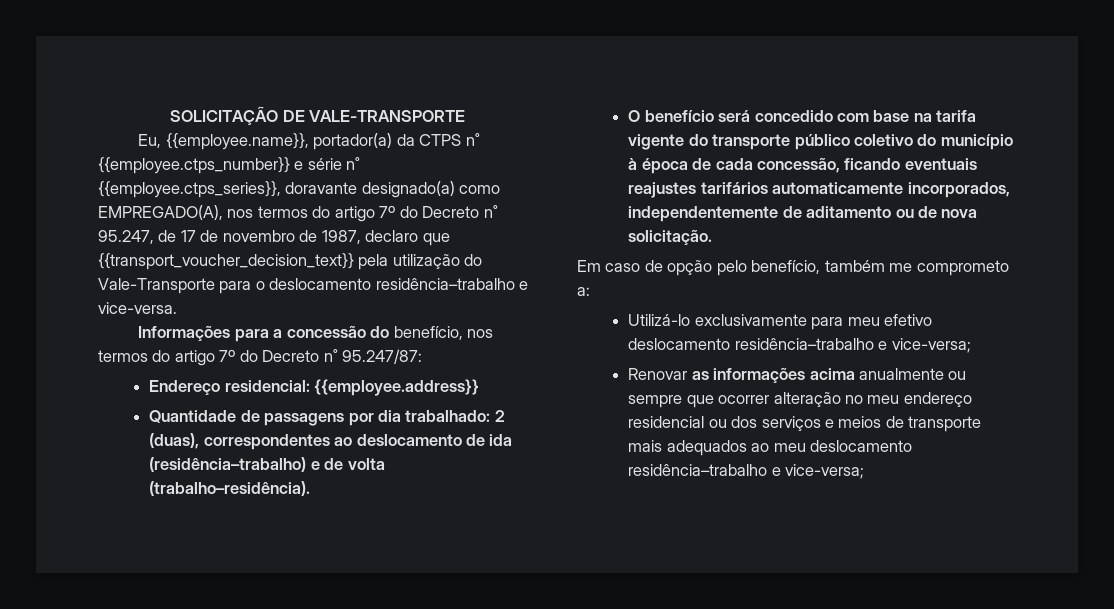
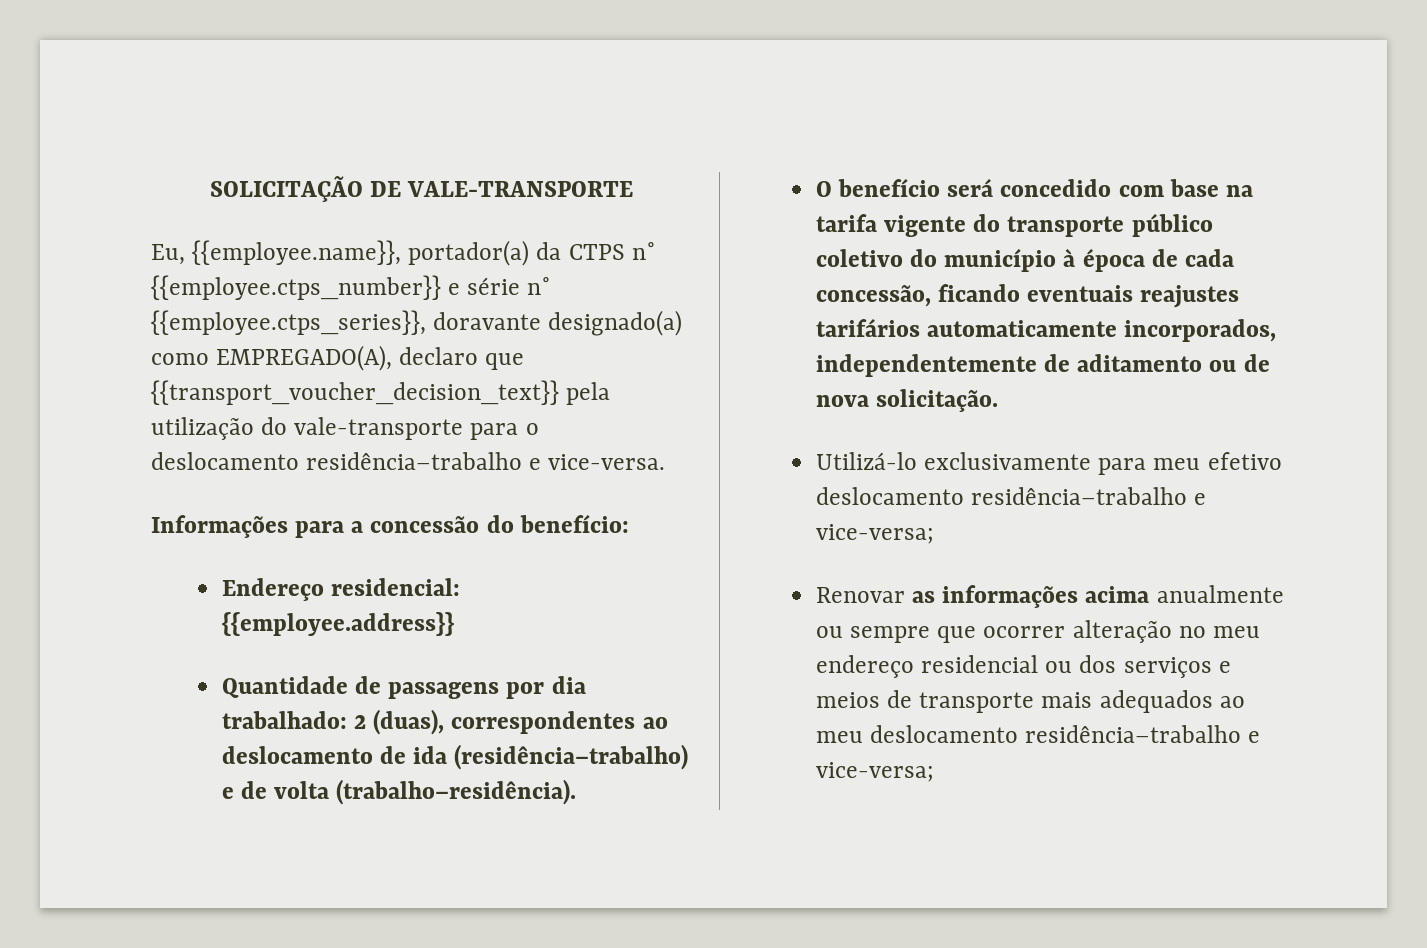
[227,205,498,222] [98,230,361,244] nos termos do artigo 7º do Decreto n˚ 95.247, de 17 de novembro de 1987, -> (393, 358) none
[98,278,215,294] Vale-Transporte -> [294,417,464,440] vale-transporte
[393,326,494,340] [98,349,423,366] benefício, nos termos do artigo 7º do Decreto n˚ 95.247/87: -> [519,514,629,533] benefício:
[577,260,1009,276] [577,287,590,296] // Em caso de opção pelo benefício, também me comprometo a: -> (999, 400) none

